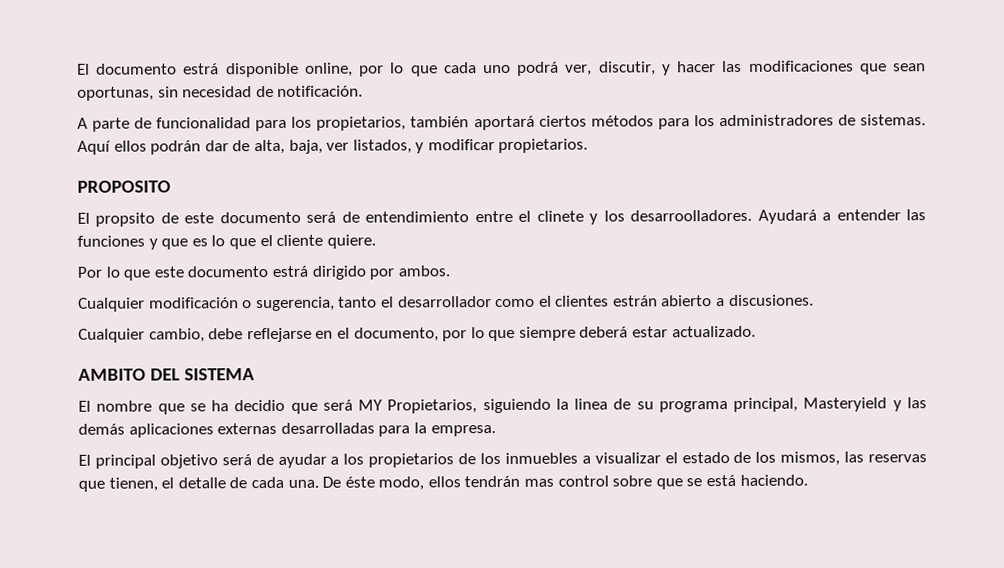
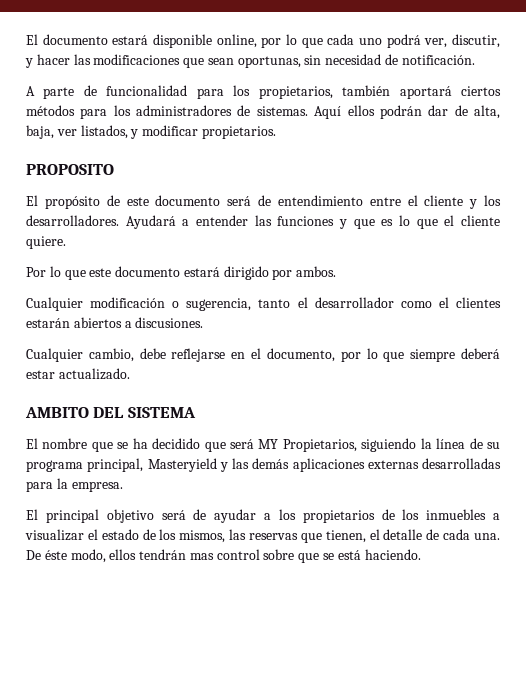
[183,63,220,75] estrá -> [112,35,149,45] estará
[95,212,156,227] propsito -> [44,196,100,209] propósito
[536,210,584,222] clinete -> [424,195,464,206] cliente
[630,209,753,222] desarroolladores. -> [26,215,119,226] desarrolladores.
[271,265,308,278] estrá -> [183,267,220,277] estará
[612,295,713,307] estrán abierto -> [26,317,122,328] estarán abiertos
[234,399,286,412] decidio -> [152,438,201,449] decidido
[574,398,609,410] linea -> [436,438,466,449] línea

